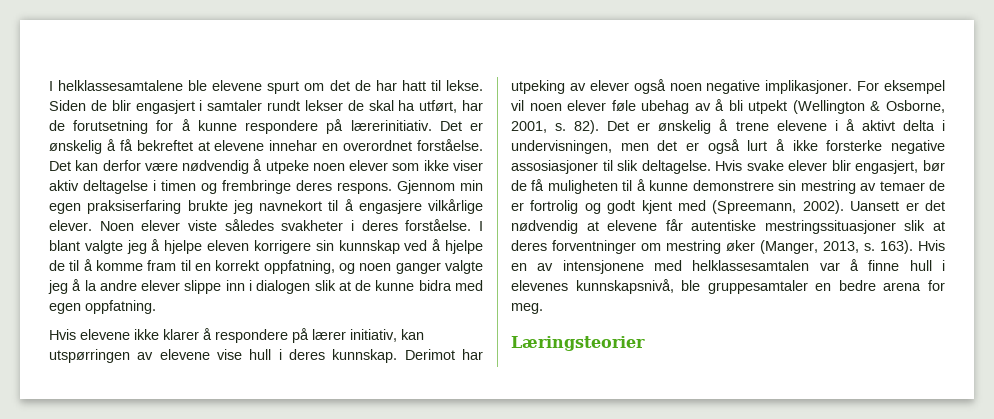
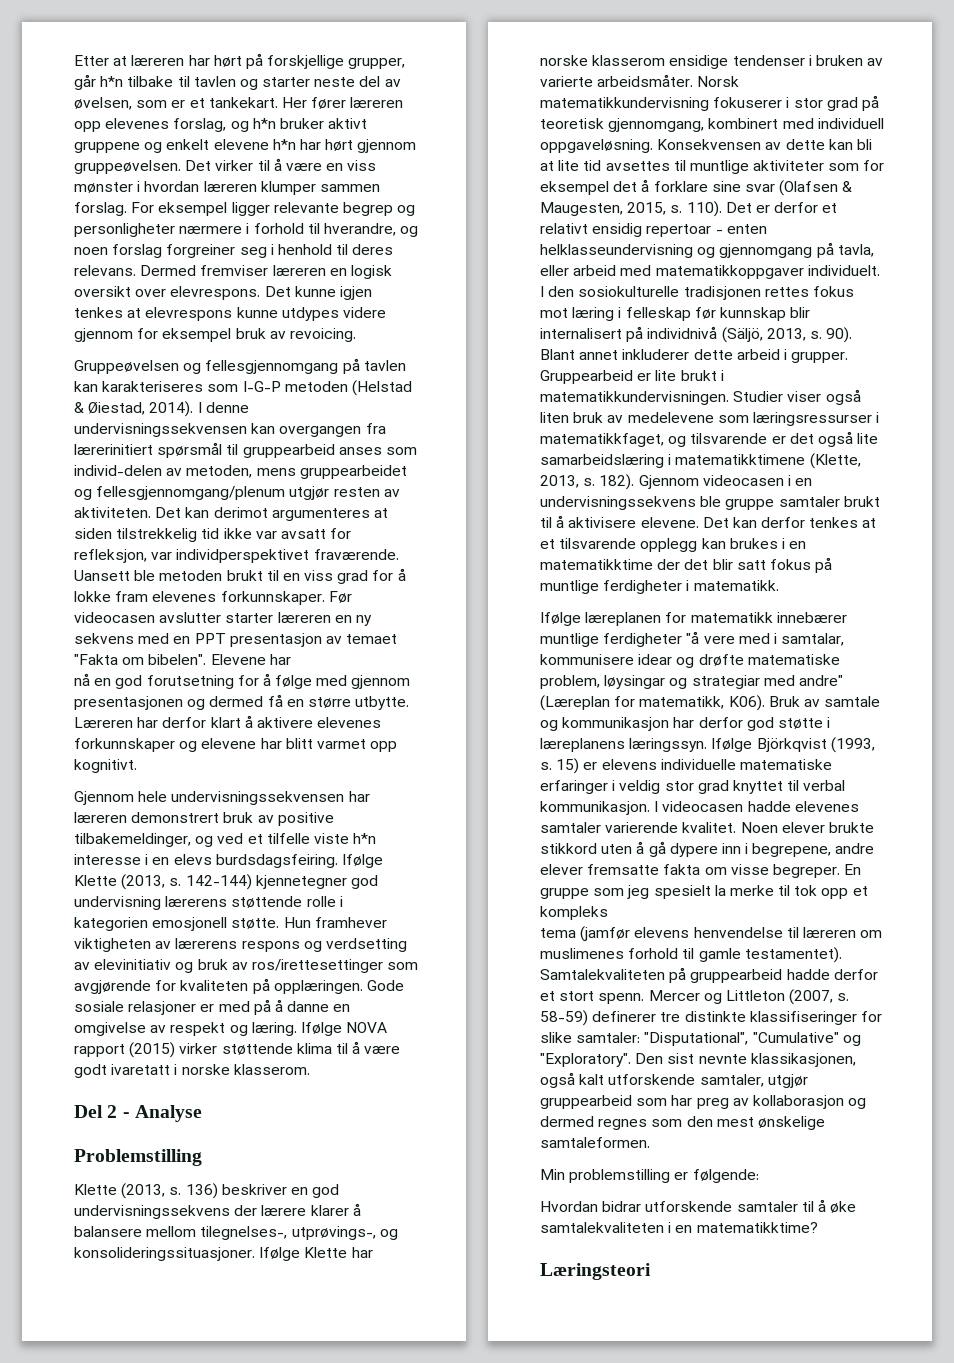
[49,80,483,94] [49,100,483,114] [49,119,484,134] [49,139,484,154] [49,159,483,174] [49,180,483,194] [49,199,483,214] [49,219,483,231] [49,239,483,254] [49,259,483,274] [48,279,483,294] [49,300,156,314] [49,328,424,343] [49,349,483,363] [511,79,945,94] [511,99,945,114] [511,119,946,134] [511,139,945,154] [511,160,945,174] [511,179,945,194] [511,200,945,214] [511,219,945,234] [511,240,945,254] [511,259,945,274] [511,279,945,294] [511,303,543,314] [511,336,645,351] I helklassesamtalene ble elevene spurt om det de har hatt til lekse. Siden de blir engasjert i samtaler rundt lekser de skal ha utført, har de forutsetning for å kunne respondere på lærerinitiativ. Det er ønskelig å få bekreftet at elevene innehar en overordnet forståelse. Det kan derfor være nødvendig å utpeke noen elever som ikke viser aktiv deltagelse i timen og frembringe deres respons. Gjennom min egen praksiserfaring brukte jeg navnekort til å engasjere vilkårlige elever. Noen elever viste således svakheter i deres forståelse. I blant valgte jeg å hjelpe eleven korrigere sin kunnskap ved å hjelpe de til å komme fram til en korrekt oppfatning, og noen ganger valgte jeg å la andre elever slippe inn i dialogen slik at de kunne bidra med egen oppfatning. // Hvis elevene ikke klarer å respondere på lærer initiativ, kan utspørringen av elevene vise hull i deres kunnskap. Derimot har utpeking av elever også noen negative implikasjoner. For eksempel vil noen elever føle ubehag av å bli utpekt (Wellington & Osborne, 2001, s. 82). Det er ønskelig å trene elevene i å aktivt delta i undervisningen, men det er også lurt å ikke forsterke negative assosiasjoner til slik deltagelse. Hvis svake elever blir engasjert, bør de få muligheten til å kunne demonstrere sin mestring av temaer de er fortrolig og godt kjent med (Spreemann, 2002). Uansett er det nødvendig at elevene får autentiske mestringssituasjoner slik at deres forventninger om mestring øker (Manger, 2013, s. 163). Hvis en av intensjonene med helklassesamtalen var å finne hull i elevenes kunnskapsnivå, ble gruppesamtaler en bedre arena for meg. // Læringsteorier -> [74,53,406,69] [74,74,401,90] [74,97,404,110] [74,118,368,132] [74,139,417,153] [74,158,377,174] [74,181,380,195] [74,202,416,216] [74,223,419,237] [74,244,394,258] [74,265,392,279] [74,286,372,300] [74,307,386,321] [74,328,356,342] [74,358,406,374] [74,380,412,396] [74,401,249,417] [74,423,386,437] [74,442,417,458] [74,465,407,479] [74,486,400,500] [74,507,388,521] [74,528,352,542] [74,549,399,563] [74,568,406,584] [74,591,352,605] [74,612,372,626] [74,633,398,647] [74,654,291,665] [74,673,411,689] [74,694,410,710] [74,715,382,728] [74,738,398,752] [74,759,137,773] [74,791,370,805] [74,812,334,826] [74,833,377,847] [74,854,383,868] [74,874,378,890] [74,896,343,910] [74,917,387,931] [74,938,407,952] [74,959,419,973] [74,978,404,994] [74,999,351,1015] [74,1022,388,1036] [74,1041,401,1058] [74,1064,310,1078] [74,1105,202,1122] [74,1149,202,1166] [74,1183,340,1199] [74,1203,361,1219] [74,1226,398,1240] [74,1247,373,1261] [540,55,884,69] [540,74,740,87] [540,95,879,111] [540,118,884,132] [540,139,872,153] [540,160,885,174] [540,179,853,196] [540,201,838,217] [540,223,767,237] [540,242,874,258] [540,265,880,279] [540,286,854,300] [540,307,811,321] [540,326,853,343] [540,349,849,363] [540,370,724,384] [540,389,861,405] [540,412,880,426] [540,431,879,447] [540,453,861,469] [540,474,813,490] [540,496,880,510] [540,515,877,528] [540,538,807,552] [540,557,833,573] [540,580,779,594] [540,612,847,626] [540,631,845,647] [540,654,840,668] [540,675,843,689] [540,695,881,711] [540,717,831,731] [540,737,875,753] [540,758,832,774] [540,780,846,794] [540,801,859,815] [540,822,874,833] [540,841,875,857] [540,864,862,878] [540,885,868,899] [540,906,608,920] [540,926,883,942] [540,947,842,963] [540,967,878,983] [540,989,850,1005] [540,1010,882,1026] [540,1032,861,1046] [540,1053,856,1067] [540,1072,808,1088] [540,1095,867,1109] [540,1116,825,1130] [540,1137,650,1148] [540,1169,759,1183] [540,1199,857,1213] [540,1222,818,1233] [540,1263,651,1280] Etter at læreren har hørt på forskjellige grupper, går h*n tilbake til tavlen og starter neste del av øvelsen, som er et tankekart. Her fører læreren opp elevenes forslag, og h*n bruker aktivt gruppene og enkelt elevene h*n har hørt gjennom gruppeøvelsen. Det virker til å være en viss mønster i hvordan læreren klumper sammen forslag. For eksempel ligger relevante begrep og personligheter nærmere i forhold til hverandre, og noen forslag forgreiner seg i henhold til deres relevans. Dermed fremviser læreren en logisk oversikt over elevrespons. Det kunne igjen tenkes at elevrespons kunne utdypes videre gjennom for eksempel bruk av revoicing. // Gruppeøvelsen og fellesgjennomgang på tavlen kan karakteriseres som I-G-P metoden (Helstad & Øiestad, 2014). I denne undervisningssekvensen kan overgangen fra lærerinitiert spørsmål til gruppearbeid anses som individ-delen av metoden, mens gruppearbeidet og fellesgjennomgang/plenum utgjør resten av aktiviteten. Det kan derimot argumenteres at siden tilstrekkelig tid ikke var avsatt for refleksjon, var individperspektivet fraværende. Uansett ble metoden brukt til en viss grad for å lokke fram elevenes forkunnskaper. Før videocasen avslutter starter læreren en ny sekvens med en PPT presentasjon av temaet "Fakta om bibelen". Elevene har // nå en god forutsetning for å følge med gjennom presentasjonen og dermed få en større utbytte. Læreren har derfor klart å aktivere elevenes forkunnskaper og elevene har blitt varmet opp kognitivt. // Gjennom hele undervisningssekvensen har læreren demonstrert bruk av positive tilbakemeldinger, og ved et tilfelle viste h*n interesse i en elevs burdsdagsfeiring. Ifølge Klette (2013, s. 142-144) kjennetegner god undervisning lærerens støttende rolle i kategorien emosjonell støtte. Hun framhever viktigheten av lærerens respons og verdsetting av elevinitiativ og bruk av ros/irettesettinger som avgjørende for kvaliteten på opplæringen. Gode sosiale relasjoner er med på å danne en omgivelse av respekt og læring. Ifølge NOVA rapport (2015) virker støttende klima til å være godt ivaretatt i norske klasserom. // Del 2 - Analyse // Problemstilling // Klette (2013, s. 136) beskriver en god undervisningssekvens der lærere klarer å balansere mellom tilegnelses-, utprøvings-, og konsolideringssituasjoner. Ifølge Klette har norske klasserom ensidige tendenser i bruken av varierte arbeidsmåter. Norsk matematikkundervisning fokuserer i stor grad på teoretisk gjennomgang, kombinert med individuell oppgaveløsning. Konsekvensen av dette kan bli at lite tid avsettes til muntlige aktiviteter som for eksempel det å forklare sine svar (Olafsen & Maugesten, 2015, s. 110). Det er derfor et relativt ensidig repertoar - enten helklasseundervisning og gjennomgang på tavla, eller arbeid med matematikkoppgaver individuelt. I den sosiokulturelle tradisjonen rettes fokus mot læring i felleskap før kunnskap blir internalisert på individnivå (Säljö, 2013, s. 90). Blant annet inkluderer dette arbeid i grupper. Gruppearbeid er lite brukt i matematikkundervisningen. Studier viser også liten bruk av medelevene som læringsressurser i matematikkfaget, og tilsvarende er det også lite samarbeidslæring i matematikktimene (Klette, 2013, s. 182). Gjennom videocasen i en undervisningssekvens ble gruppe samtaler brukt til å aktivisere elevene. Det kan derfor tenkes at et tilsvarende opplegg kan brukes i en matematikktime der det blir satt fokus på muntlige ferdigheter i matematikk. // Ifølge læreplanen for matematikk innebærer muntlige ferdigheter "å vere med i samtalar, kommunisere idear og drøfte matematiske problem, løysingar og strategiar med andre" (Læreplan for matematikk, K06). Bruk av samtale og kommunikasjon har derfor god støtte i læreplanens læringssyn. Ifølge Björkqvist (1993, s. 15) er elevens individuelle matematiske erfaringer i veldig stor grad knyttet til verbal kommunikasjon. I videocasen hadde elevenes samtaler varierende kvalitet. Noen elever brukte stikkord uten å gå dypere inn i begrepene, andre elever fremsatte fakta om visse begreper. En gruppe som jeg spesielt la merke til tok opp et kompleks // tema (jamfør elevens henvendelse til læreren om muslimenes forhold til gamle testamentet). Samtalekvaliteten på gruppearbeid hadde derfor et stort spenn. Mercer og Littleton (2007, s. 58-59) definerer tre distinkte klassifiseringer for slike samtaler: "Disputational", "Cumulative" og "Exploratory". Den sist nevnte klassikasjonen, også kalt utforskende samtaler, utgjør gruppearbeid som har preg av kollaborasjon og dermed regnes som den mest ønskelige samtaleformen. // Min problemstilling er følgende: // Hvordan bidrar utforskende samtaler til å øke samtalekvaliteten i en matematikktime? // Læringsteori

